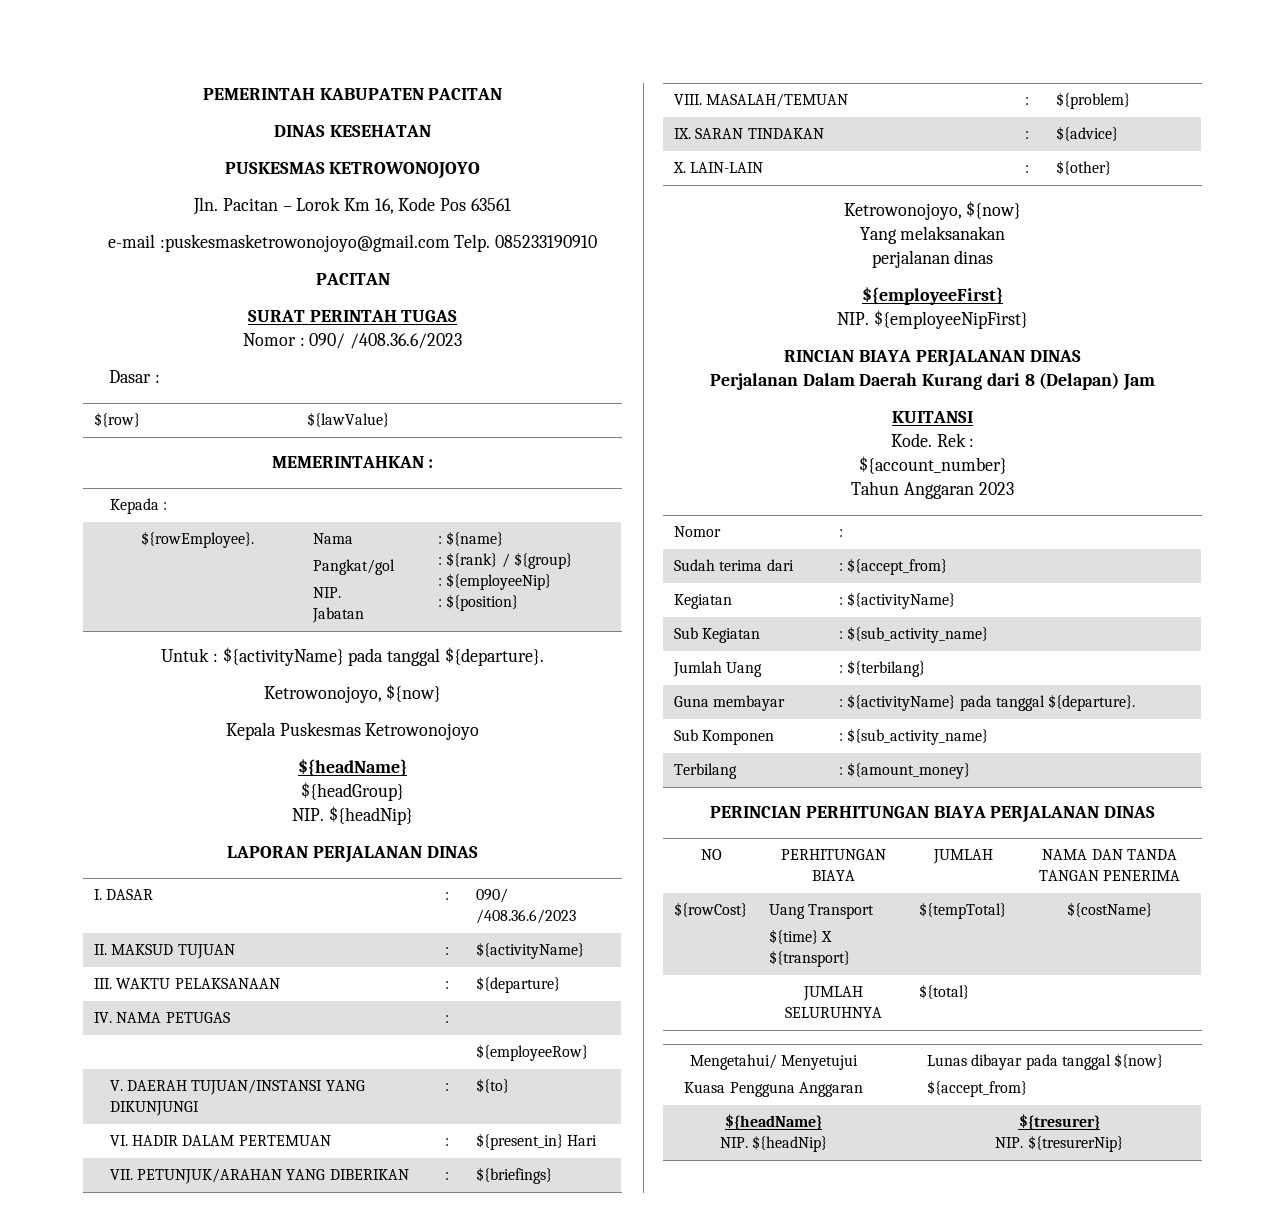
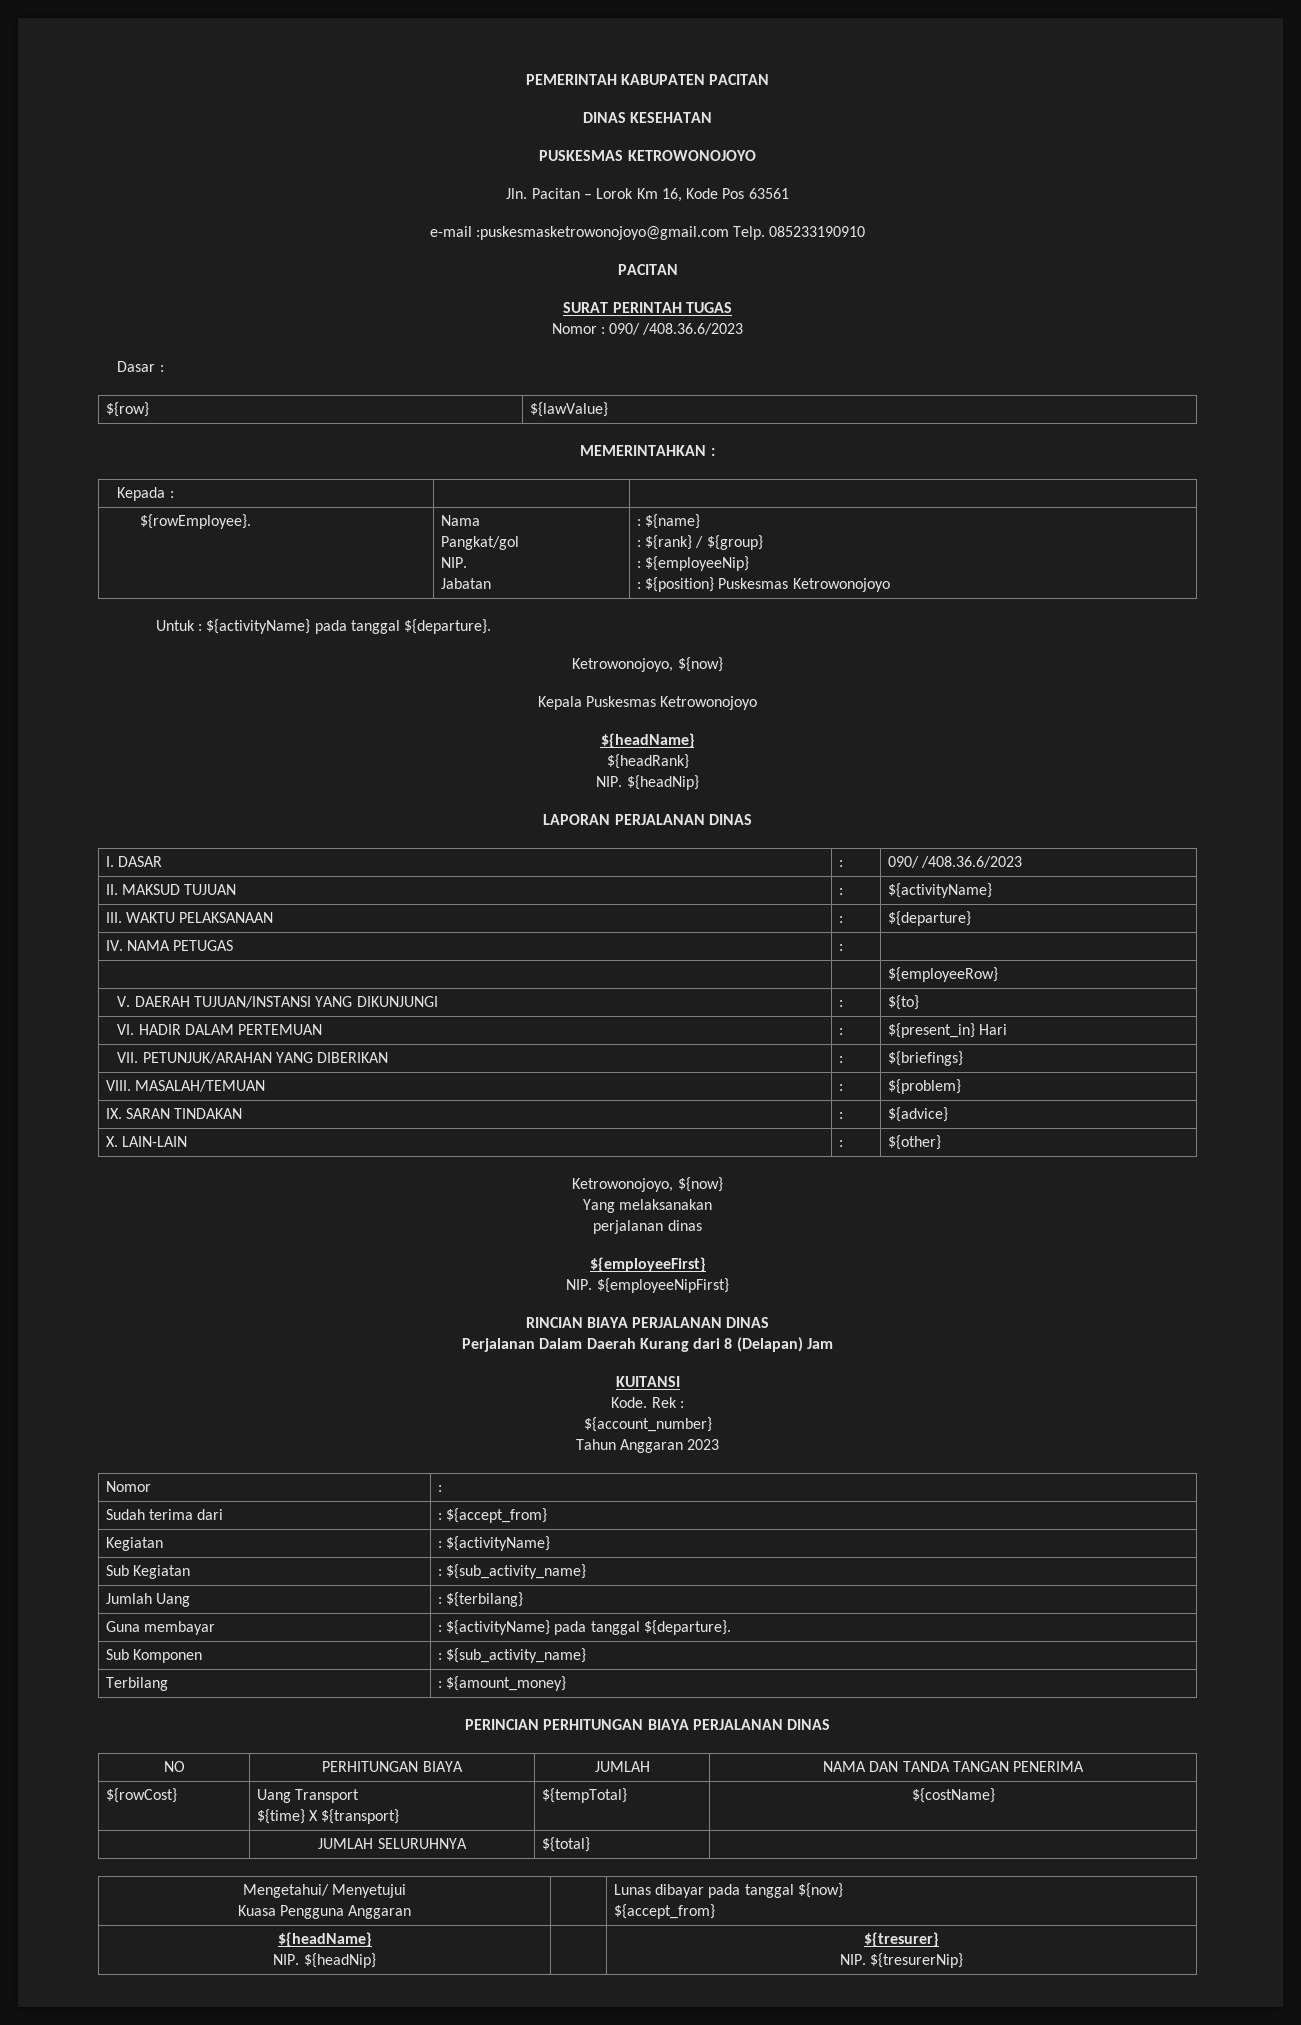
(519, 602) none -> [718,578,890,592] Puskesmas Ketrowonojoyo
[301,782,404,801] ${headGroup} -> [606,754,689,769] ${headRank}

